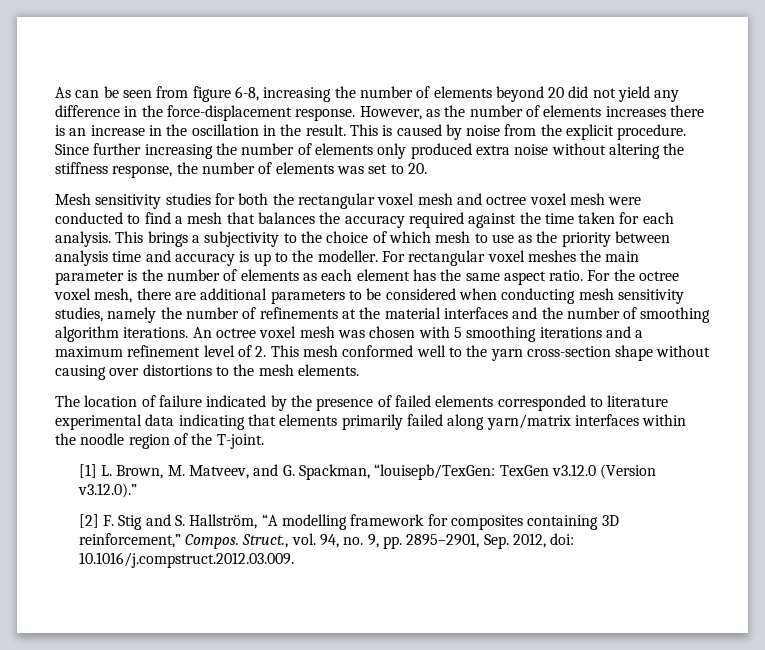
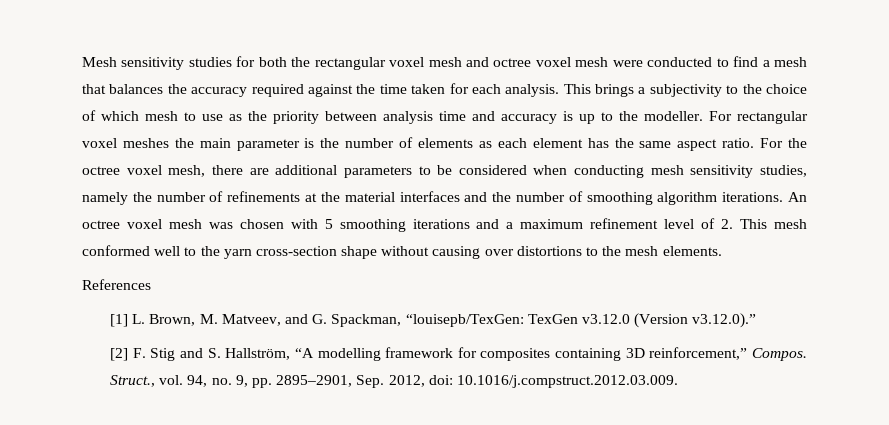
[55,86,680,102] [55,105,704,121] [55,124,687,140] [55,143,685,159] [55,162,427,178] As can be seen from figure 6-8, increasing the number of elements beyond 20 did not yield any difference in the force-displacement response. However, as the number of elements increases there is an increase in the oscillation in the result. This is caused by noise from the explicit procedure. Since further increasing the number of elements only produced extra noise without altering the stiffness response, the number of elements was set to 20. // -> (82, 62) none
[55,395,669,411] [55,414,687,430] [55,433,264,449] The location of failure indicated by the presence of failed elements corresponded to literature experimental data indicating that elements primarily failed along yarn/matrix interfaces within the noodle region of the T-joint. -> [82,279,151,290] References

